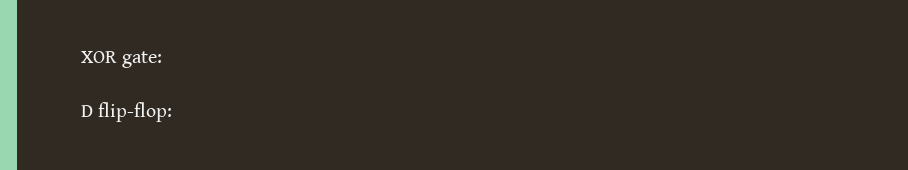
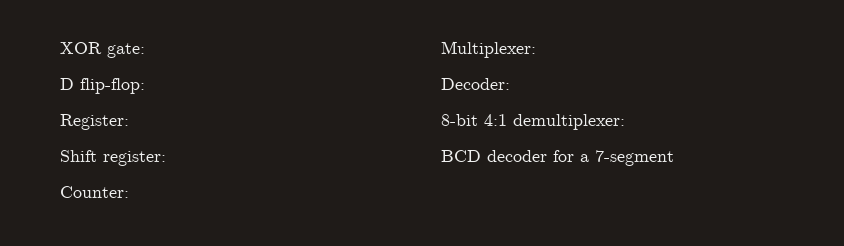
(173, 112) none -> [60,114,129,130] [60,150,166,166] [60,186,129,198] [441,41,536,58] [441,78,510,90] [441,114,625,130] [441,150,674,166] // Register: // Shift register: // Counter: // Multiplexer: // Decoder: // 8-bit 4:1 demultiplexer: // BCD decoder for a 7-segment

